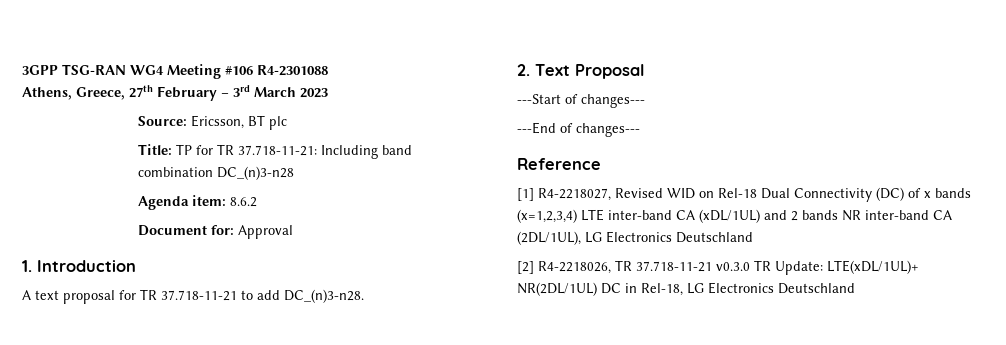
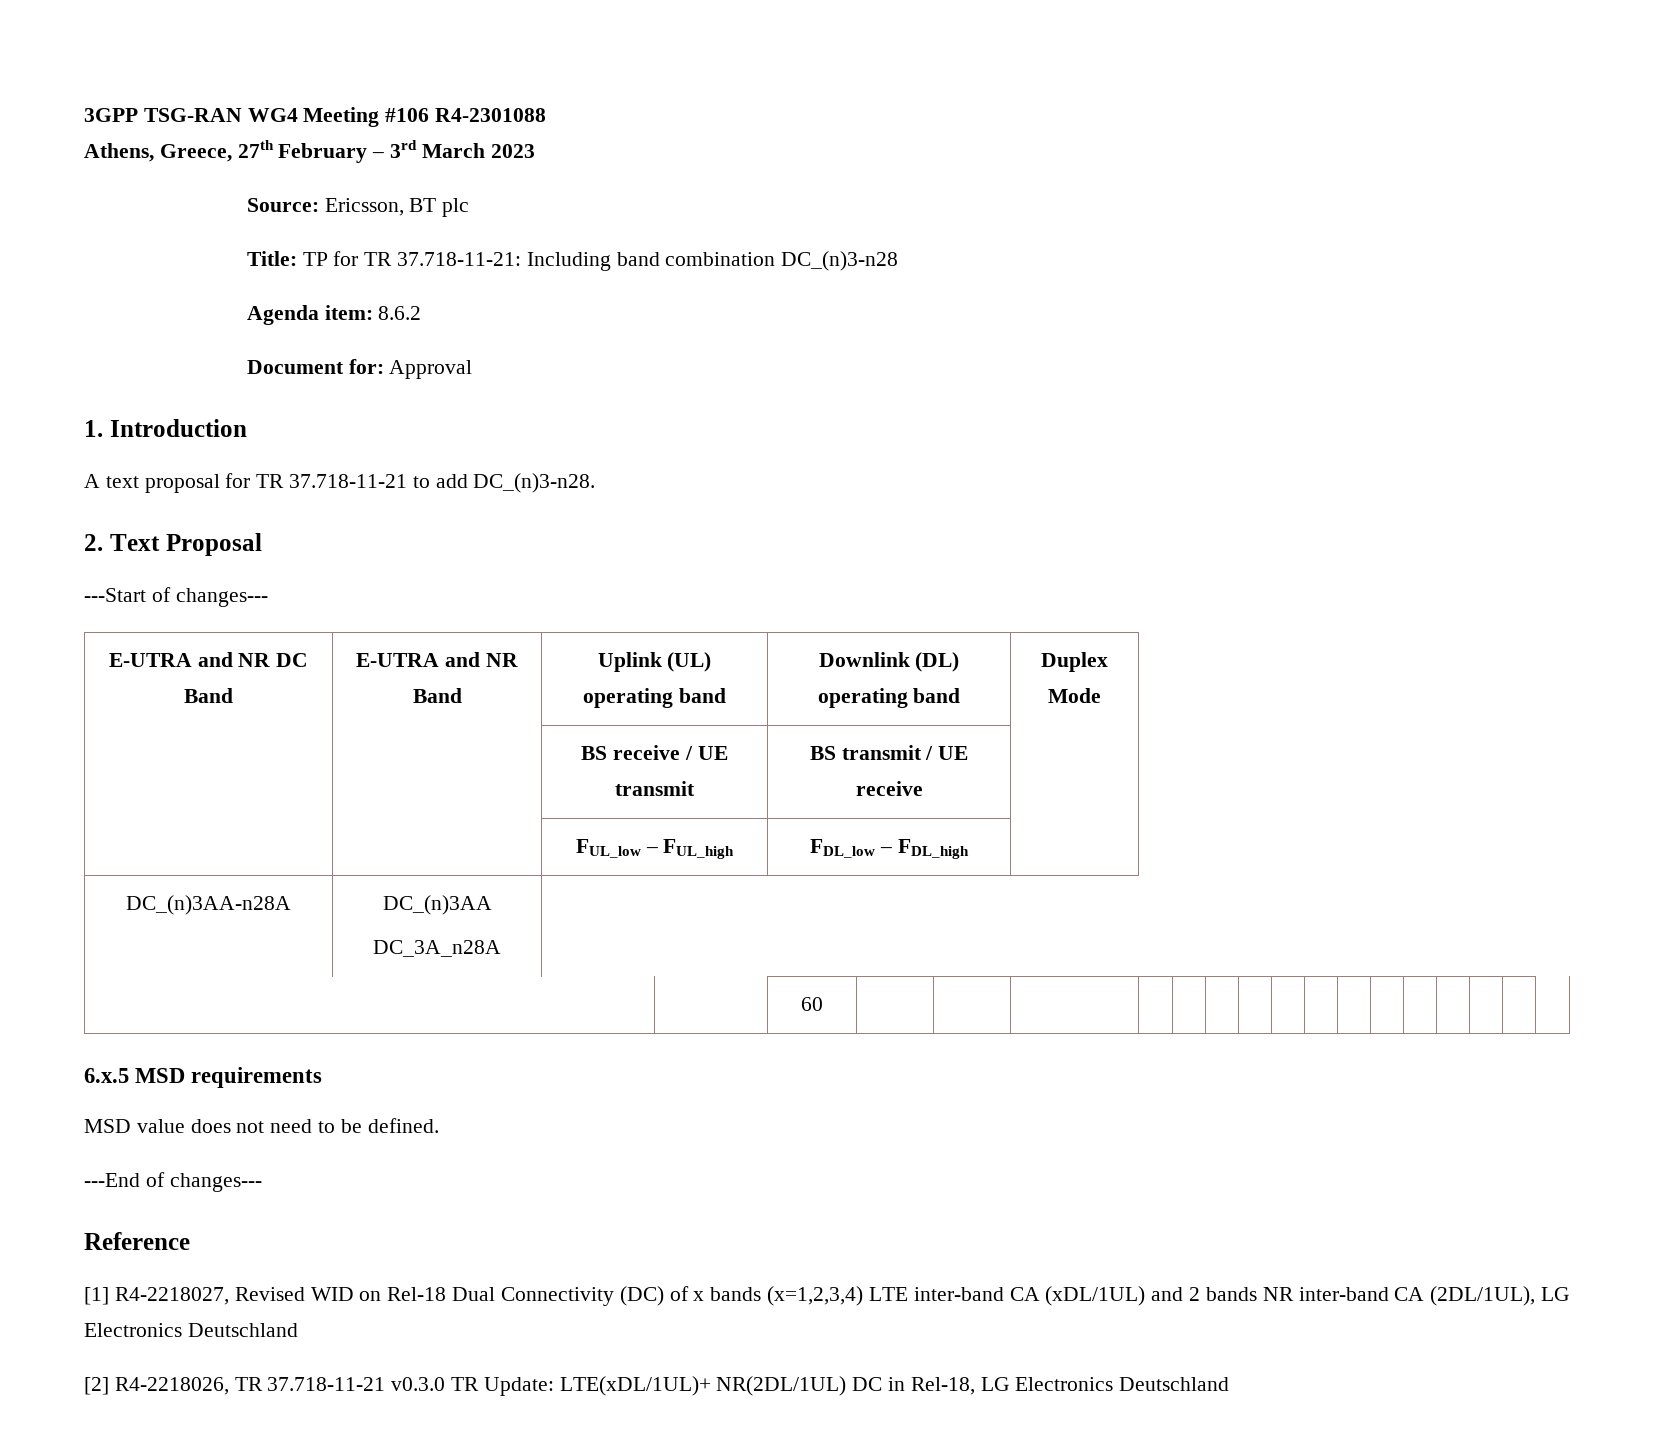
(645, 101) none -> [108,652,309,667] [184,688,233,703] [356,652,518,667] [412,688,462,703] [597,652,712,672] [583,688,726,708] [818,652,960,672] [817,688,961,708] [1041,652,1108,672] [1048,688,1101,703] [581,745,728,760] [615,781,695,796] [809,745,969,760] [855,781,923,796] [575,839,735,859] [810,839,969,859] [126,895,291,915] [382,895,492,915] [373,940,501,957] [801,997,823,1011] [84,1067,323,1088] [84,1118,439,1133] // E-UTRA and NR DC Band | E-UTRA and NR Band | Uplink (UL) operating band | Downlink (DL) operating band | Duplex Mode // | | BS receive / UE transmit | BS transmit / UE receive | // | | FUL_low – FUL_high | FDL_low – FDL_high | // DC_(n)3AA-n28A | DC_(n)3AA // DC_3A_n28A // | | 60 | | | | | | | | | | | | | | | | // 6.x.5 MSD requirements // MSD value does not need to be defined.

